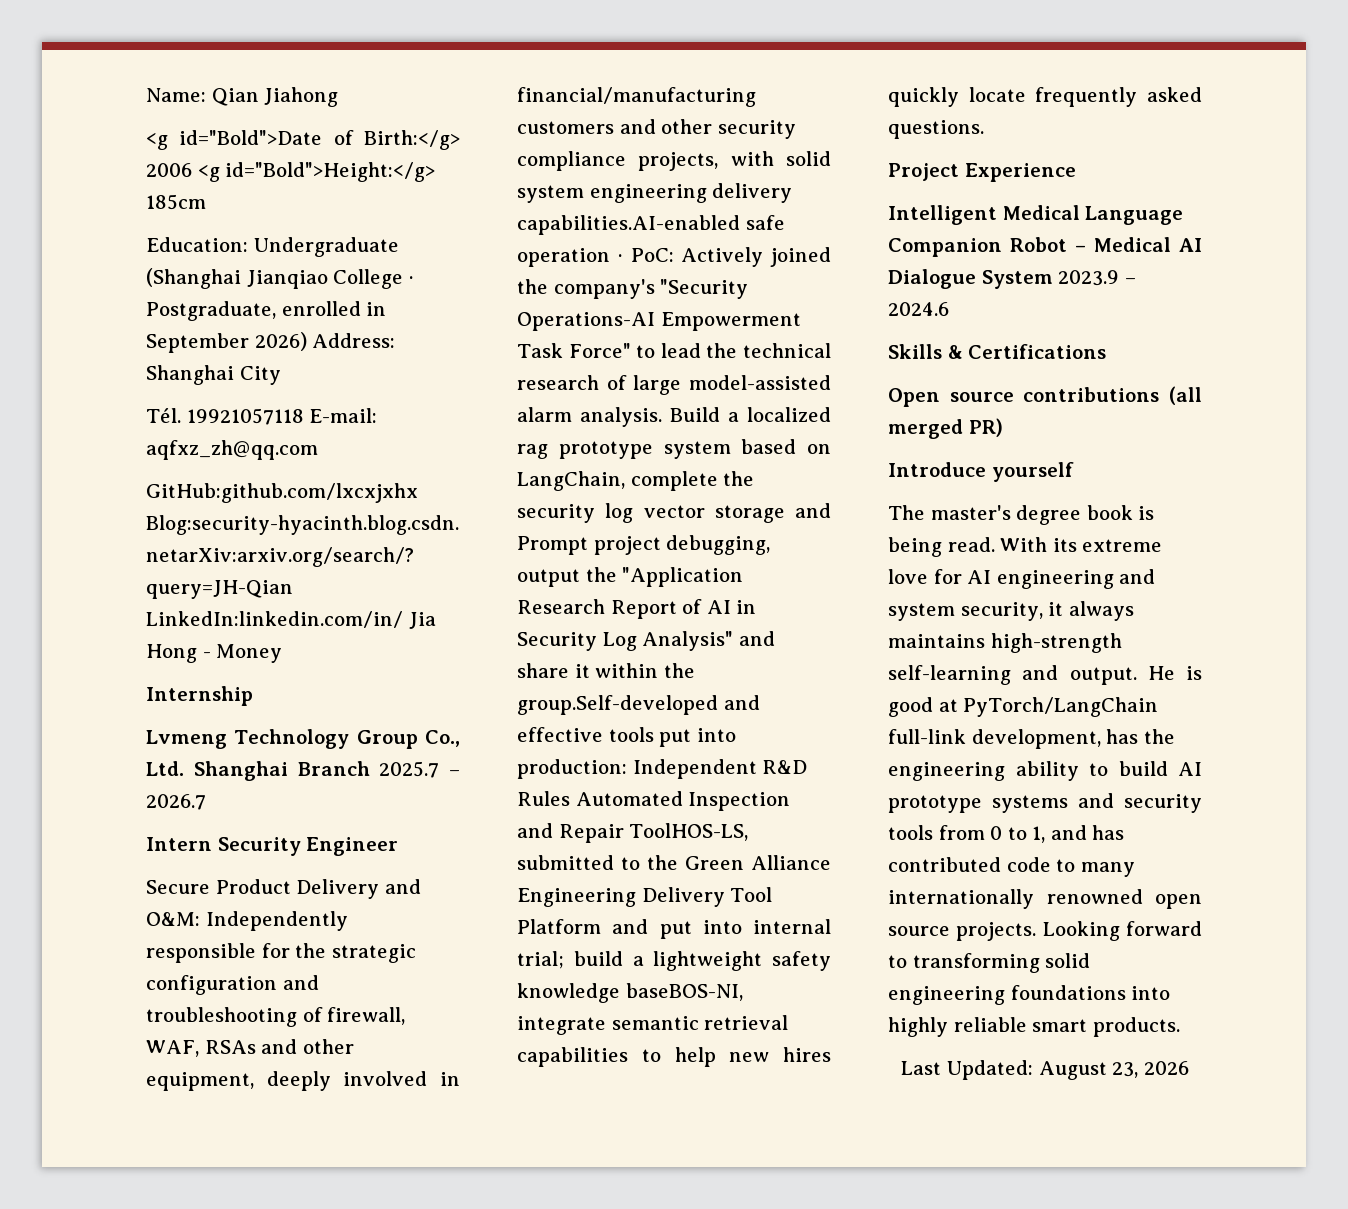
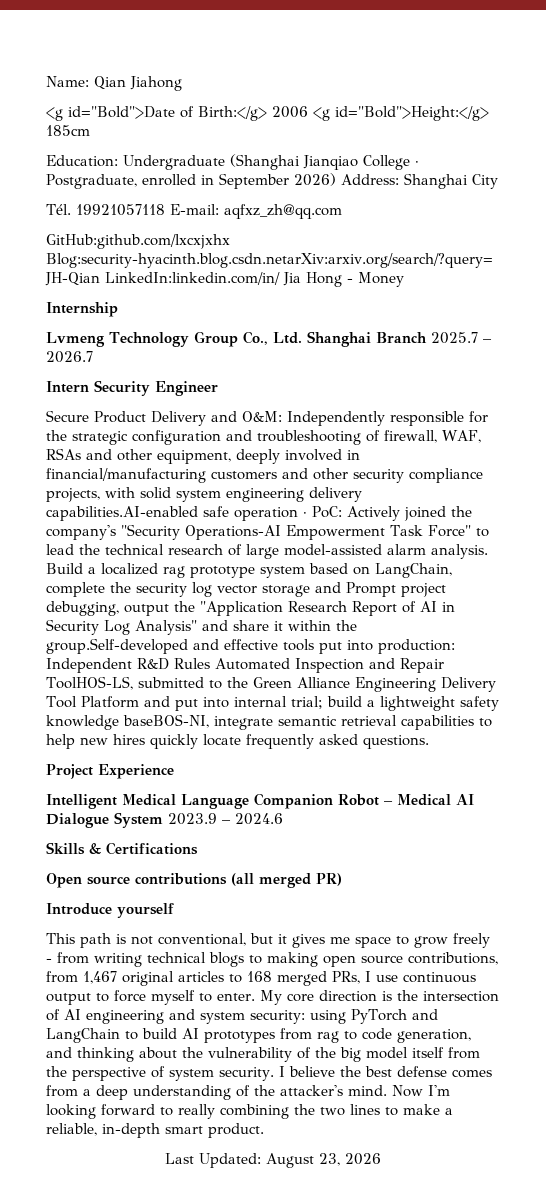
[888,505,1155,525] [888,537,1163,557] [888,569,1156,589] [888,601,1134,621] [888,633,1122,653] [888,665,1202,685] [888,697,1159,717] [888,729,1175,749] [888,761,1202,781] [888,793,1202,813] [888,825,1125,843] [888,857,1135,877] [888,889,1202,909] [888,921,1202,941] [888,953,1091,973] [888,985,1171,1005] [888,1017,1180,1037] The master's degree book is being read. With its extreme love for AI engineering and system security, it always maintains high-strength self-learning and output. He is good at PyTorch/LangChain full-link development, has the engineering ability to build AI prototype systems and security tools from 0 to 1, and has contributed code to many internationally renowned open source projects. Looking forward to transforming solid engineering foundations into highly reliable smart products. -> [46,933,490,948] [46,952,498,967] [46,971,476,986] [46,990,499,1005] [46,1009,438,1024] [46,1028,471,1043] [46,1047,480,1062] [46,1066,492,1081] [46,1085,450,1100] [46,1104,453,1119] [46,1123,264,1138] This path is not conventional, but it gives me space to grow freely - from writing technical blogs to making open source contributions, from 1,467 original articles to 168 merged PRs, I use continuous output to force myself to enter. My core direction is the intersection of AI engineering and system security: using PyTorch and LangChain to build AI prototypes from rag to code generation, and thinking about the vulnerability of the big model itself from the perspective of system security. I believe the best defense comes from a deep understanding of the attacker's mind. Now I'm looking forward to really combining the two lines to make a reliable, in-depth smart product.

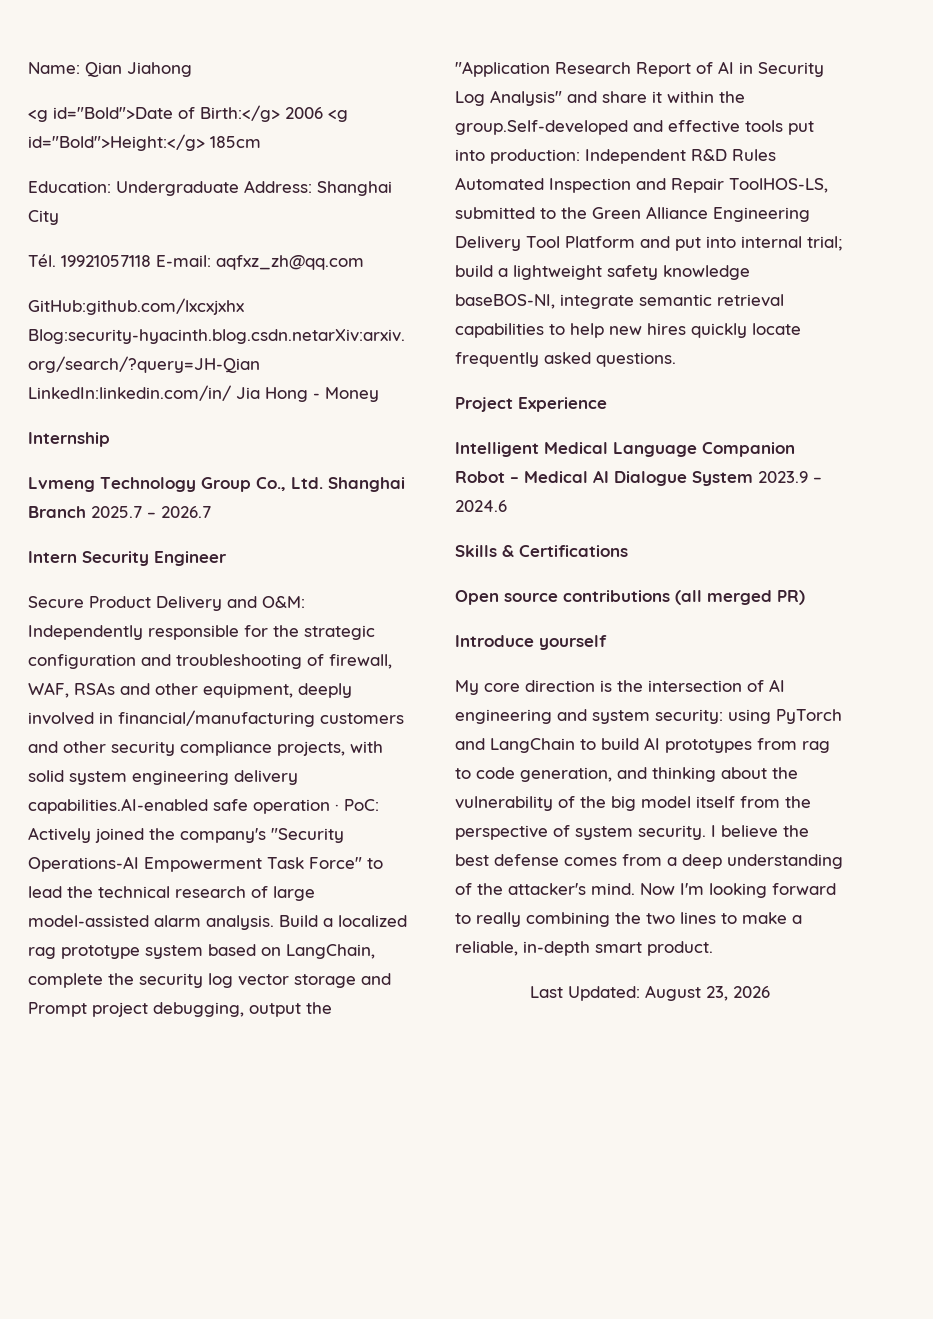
[230,154,419,170] [46,173,336,189] (Shanghai Jianqiao College · Postgraduate, enrolled in September 2026) -> (239, 188) none
[46,933,490,948] [46,952,498,967] [46,971,476,986] [46,990,255,1005] This path is not conventional, but it gives me space to grow freely - from writing technical blogs to making open source contributions, from 1,467 original articles to 168 merged PRs, I use continuous output to force myself to enter. -> (607, 642) none

